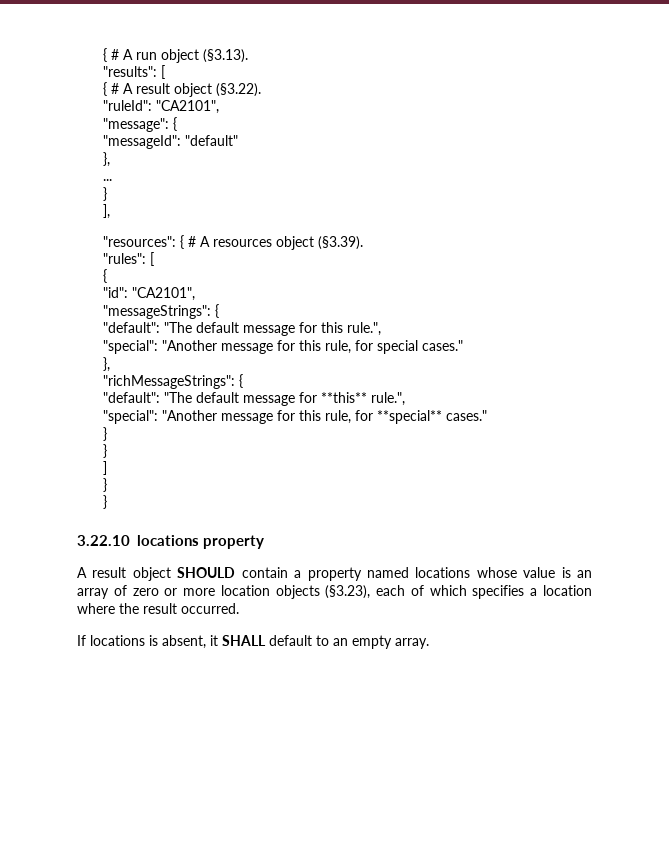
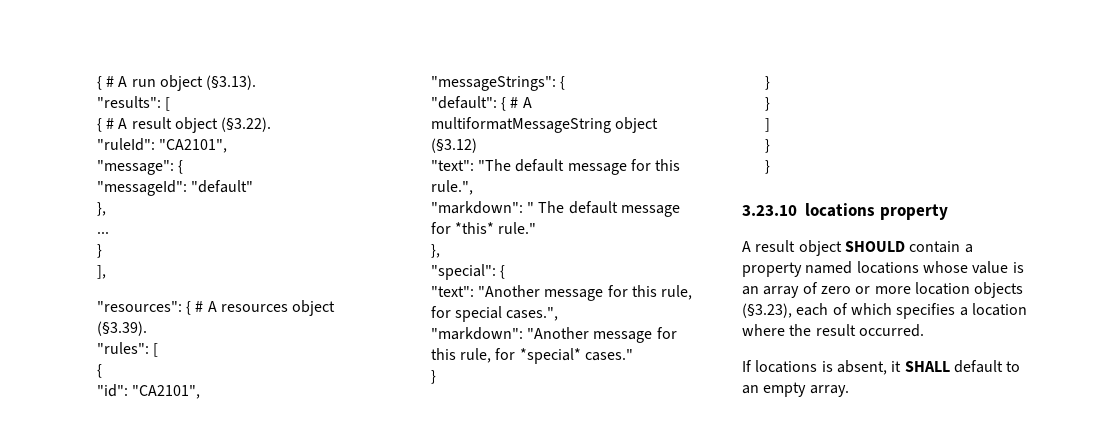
(161, 327) none -> [500,97,532,111] [430,117,658,133] [430,138,477,153] [430,160,474,171] { # A multiformatMessageString object (§3.12) // "text":
[103,340,159,354] // "special": -> [430,201,680,217] [430,222,537,234] [430,244,440,258] [430,264,505,280] [430,286,474,297] // "markdown": " The default message for *this* rule." // }, // "special": { // "text":
[422,340,464,351] [103,357,111,372] [103,374,244,389] [103,392,406,406] [103,410,443,424] cases." // }, // "richMessageStrings": { // "default": "The default message for **this** rule.", // "special": "Another message for this rule, for **special** -> [506,307,559,321] [430,327,677,343] [430,348,581,364] cases.", // "markdown": "Another message for this rule, for *special*
(108, 451) none -> [764,97,770,111] // }
[77,535,130,546] 3.22.10 -> [742,205,797,216] 3.23.10

